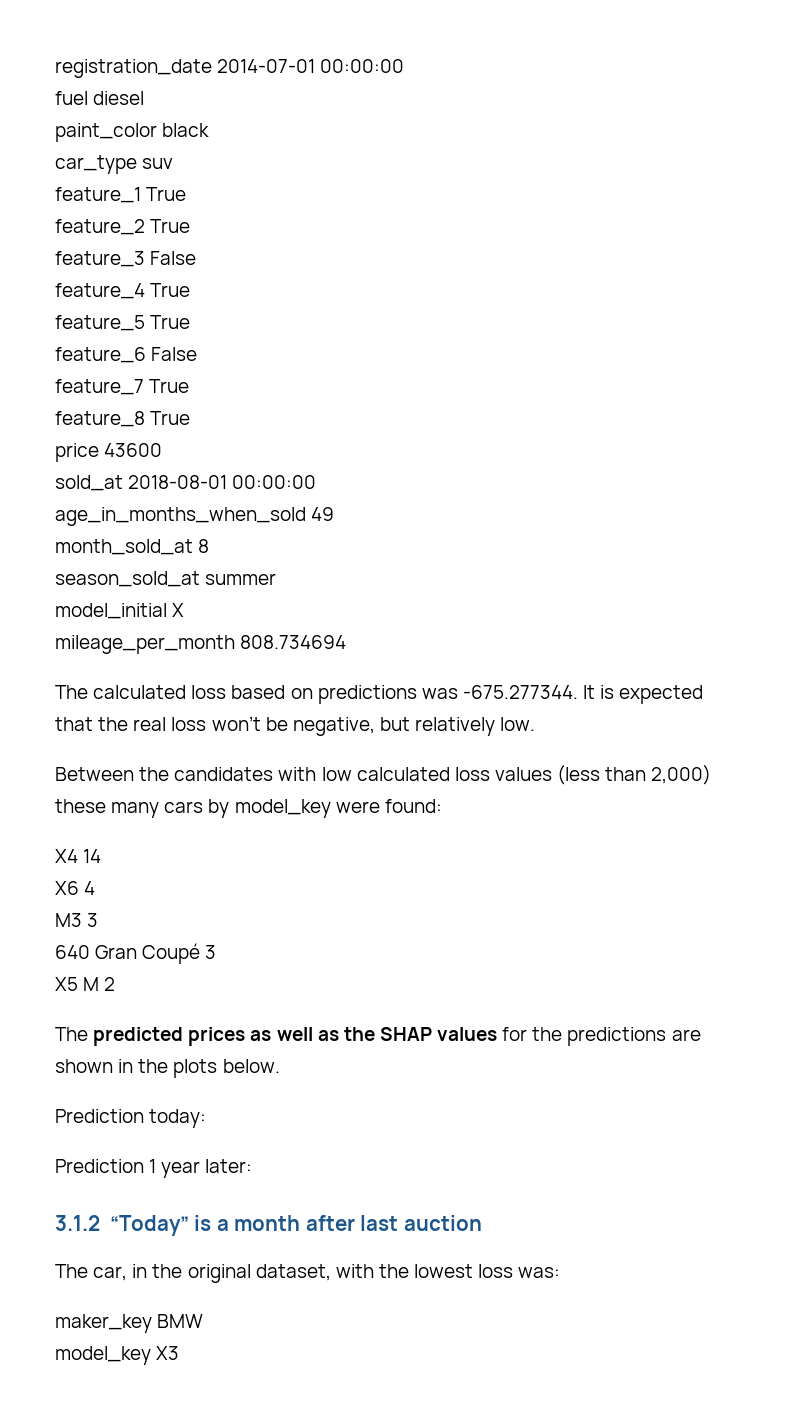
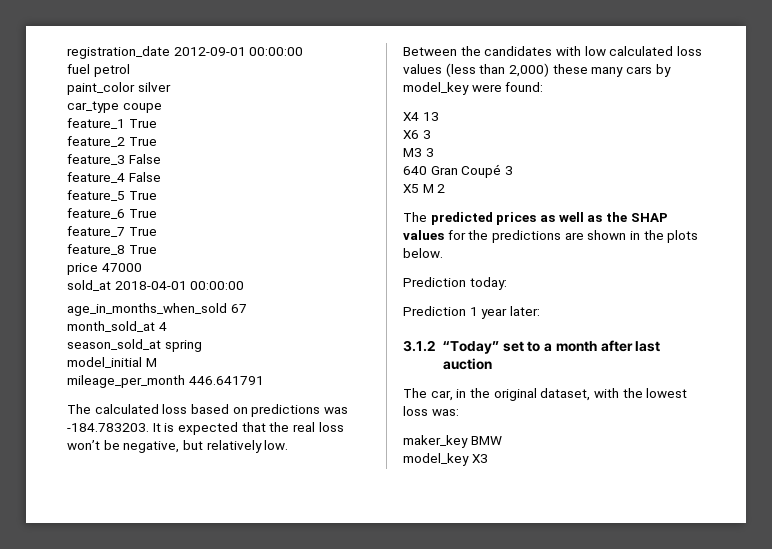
[217,59,316,73] 2014-07-01 -> [173,47,246,56] 2012-09-01
[93,91,145,105] diesel -> [93,64,130,77] petrol
[162,123,210,137] black -> [137,82,171,92] silver
[142,158,174,169] suv -> [122,103,162,113] coupe
[150,283,191,297] True -> [128,172,161,182] False
[151,347,198,361] False -> [128,209,157,218] True
[104,443,163,457] 43600 -> [101,263,142,272] 47000
[128,475,228,489] 2018-08-01 -> [114,281,187,290] 2018-04-01
[311,507,335,521] 49 -> [230,304,247,313] 67
[198,539,210,553] 8 -> [158,322,167,331] 4
[205,573,277,585] summer -> [164,340,202,352] spring
[172,603,185,617] X -> [145,358,157,367] M
[240,635,347,649] 808.734694 -> [188,376,264,385] 446.641791
[462,685,578,699] -675.277344. -> [67,423,149,432] -184.783203.
[83,849,102,863] 14 -> [422,112,439,121] 13
[84,881,96,895] 4 -> [422,130,431,139] 3
[194,1215,212,1231] is -> [502,341,541,352] set to

